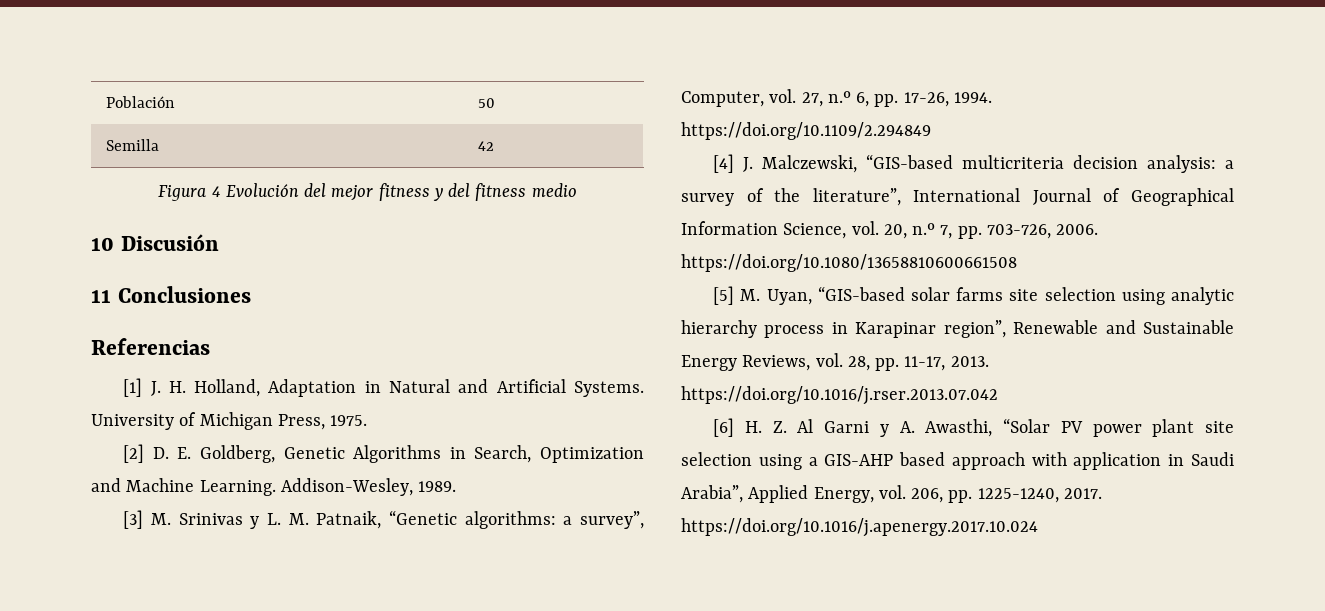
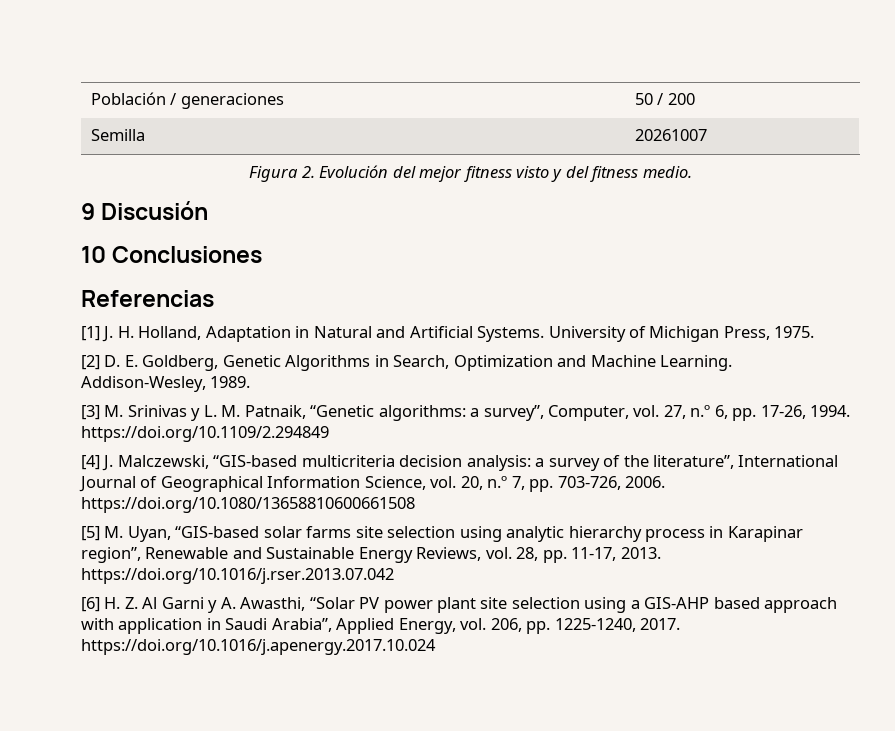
(176, 102) none -> [170,93,284,109] / generaciones
(496, 103) none -> [657,93,695,105] / 200
[478,141,495,151] 42 -> [634,129,707,141] 20261007
[211,186,221,197] 4 -> [301,166,315,178] 2.
(430, 192) none -> [515,166,549,178] visto
[531,183,577,197] medio -> [642,166,692,178] [81,201,209,220] medio. // 9 Discusión
[120,234,219,251] [91,290,111,303] Discusión // 11 -> (106, 254) none

